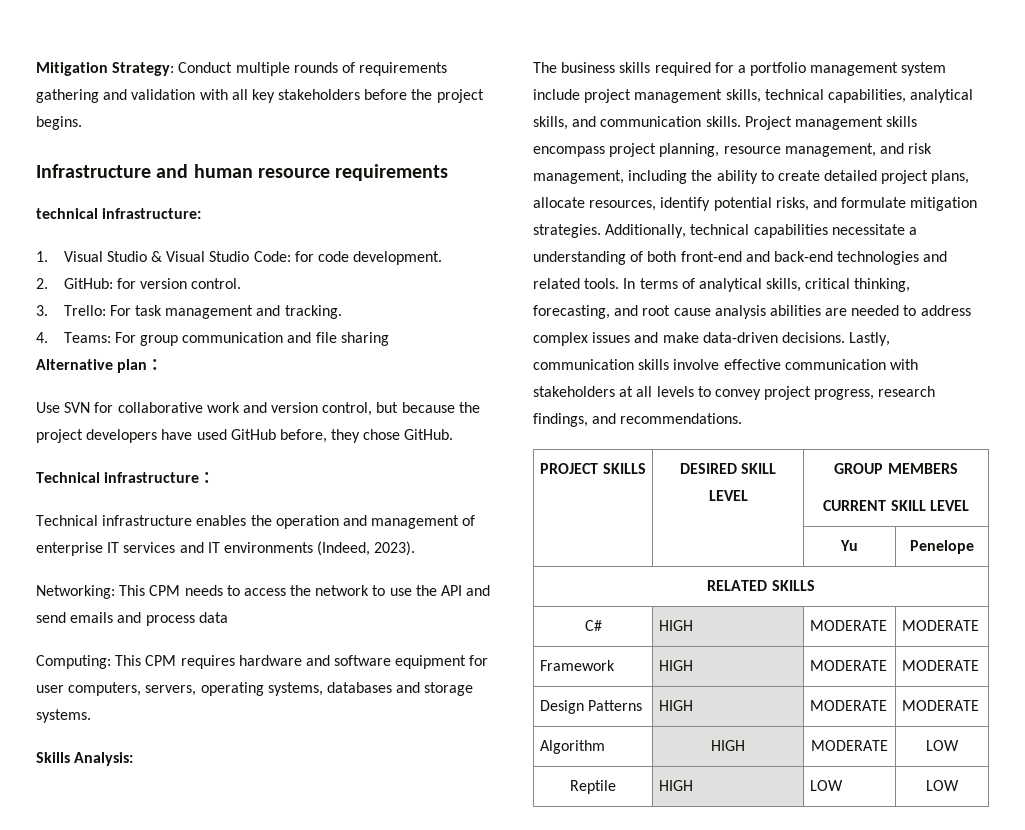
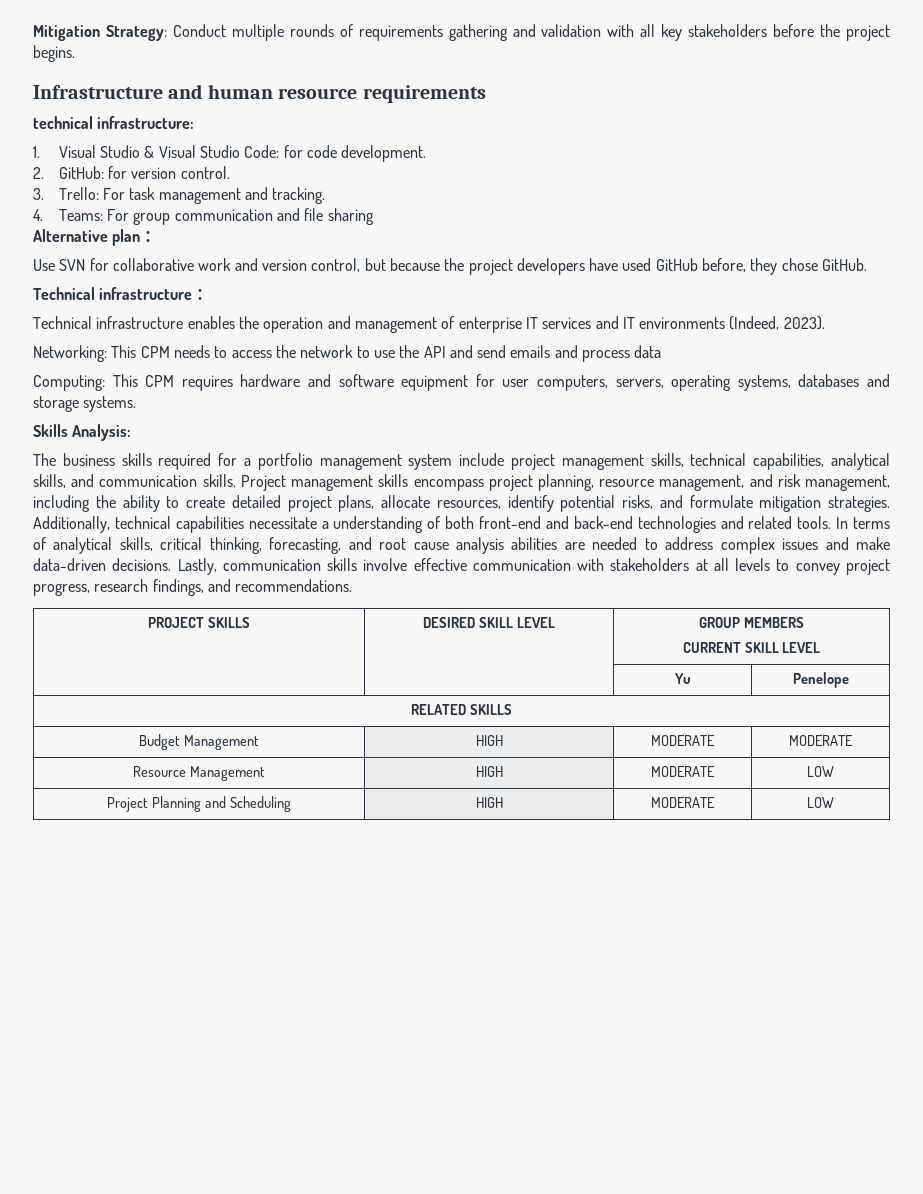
[584,620,602,631] [659,620,694,631] [810,620,888,631] [902,620,980,631] [540,660,616,671] [659,660,694,671] [810,660,888,671] [902,660,980,671] [540,700,643,714] [659,700,694,711] [810,700,888,711] [902,700,980,711] [540,740,606,754] C# | HIGH | MODERATE | MODERATE // Framework | HIGH | MODERATE | MODERATE // Design Patterns | HIGH | MODERATE | MODERATE // Algorithm -> [139,734,259,750] [475,735,503,746] [651,735,715,746] [789,735,853,746] [133,766,265,781] Budget Management | HIGH | MODERATE | MODERATE // Resource Management
[570,780,616,794] [659,780,694,791] [810,780,844,791] Reptile | HIGH | LOW -> [107,796,291,812] [475,797,503,808] [651,797,715,808] Project Planning and Scheduling | HIGH | MODERATE

